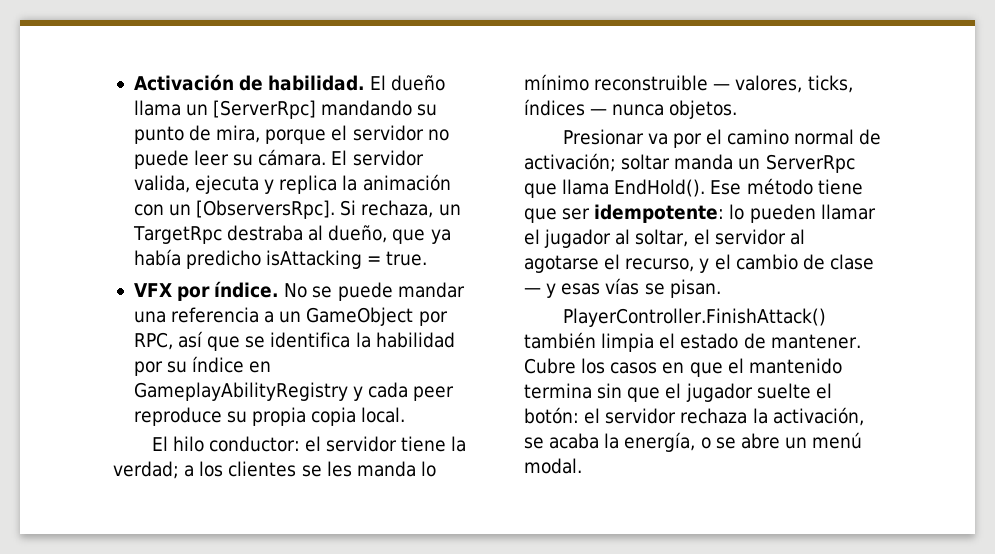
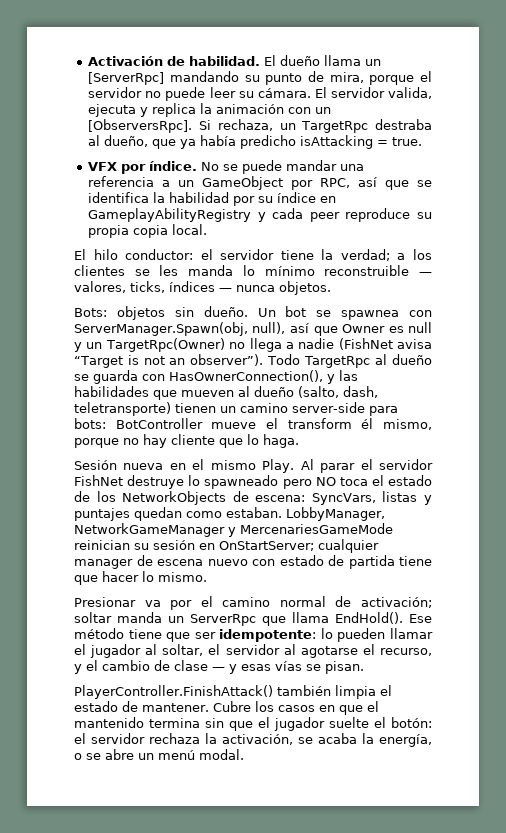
(738, 109) none -> [74,306,432,320] [74,322,433,336] [74,338,432,352] [74,354,432,368] [74,370,358,384] [74,386,378,400] [74,402,398,416] [74,418,432,430] [74,434,299,448] [74,459,433,473] [74,475,432,489] [74,491,433,505] [74,507,385,521] [74,523,393,537] [74,539,379,553] [74,555,432,569] [74,571,207,585] // Bots: objetos sin dueño. Un bot se spawnea con ServerManager.Spawn(obj, null), así que Owner es null y un TargetRpc(Owner) no llega a nadie (FishNet avisa “Target is not an observer”). Todo TargetRpc al dueño se guarda con HasOwnerConnection(), y las habilidades que mueven al dueño (salto, dash, teletransporte) tienen un camino server-side para bots: BotController mueve el transform él mismo, porque no hay cliente que lo haga. // Sesión nueva en el mismo Play. Al parar el servidor FishNet destruye lo spawneado pero NO toca el estado de los NetworkObjects de escena: SyncVars, listas y puntajes quedan como estaban. LobbyManager, NetworkGameManager y MercenariesGameMode reinician su sesión en OnStartServer; cualquier manager de escena nuevo con estado de partida tiene que hacer lo mismo.

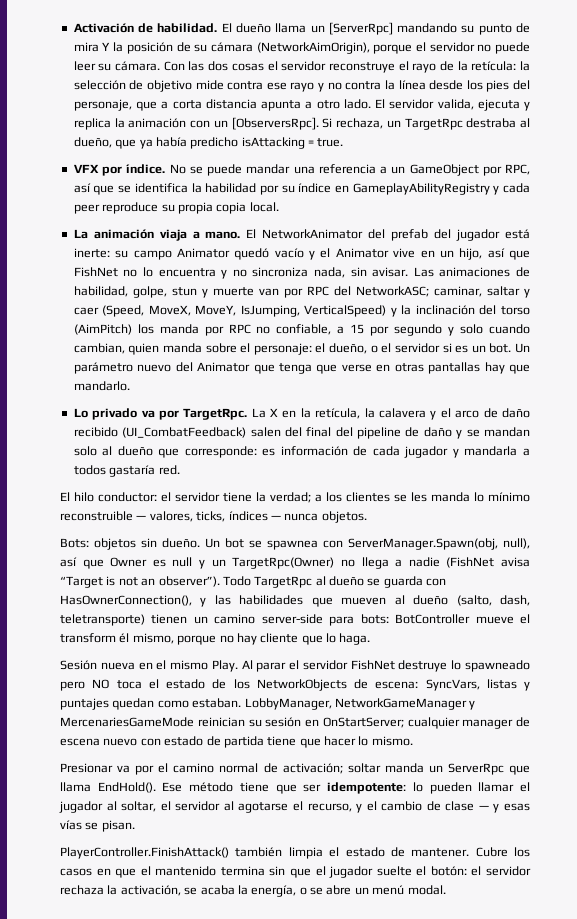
[329,72,364,83] mira, -> [73,42,370,54] mira Y la posición de su cámara (NetworkAimOrigin),
(311, 93) none -> [163,61,530,73] [73,80,530,92] [73,99,371,111] Con las dos cosas el servidor reconstruye el rayo de la retícula: la selección de objetivo mide contra ese rayo y no contra la línea desde los pies del personaje, que a corta distancia apunta a otro lado.
(208, 229) none -> [73,229,530,241] [73,248,530,260] [73,267,530,279] [73,286,530,298] [73,305,530,317] [73,324,530,336] [73,343,531,355] [73,362,530,374] [73,381,130,391] [73,408,530,420] [73,427,530,439] [73,446,530,458] [73,465,180,477] // La animación viaja a mano. El NetworkAnimator del prefab del jugador está inerte: su campo Animator quedó vacío y el Animator vive en un hijo, así que FishNet no lo encuentra y no sincroniza nada, sin avisar. Las animaciones de habilidad, golpe, stun y muerte van por RPC del NetworkASC; caminar, saltar y caer (Speed, MoveX, MoveY, IsJumping, VerticalSpeed) y la inclinación del torso (AimPitch) los manda por RPC no confiable, a 15 por segundo y solo cuando cambian, quien manda sobre el personaje: el dueño, o el servidor si es un bot. Un parámetro nuevo del Animator que tenga que verse en otras pantallas hay que mandarlo. // Lo privado va por TargetRpc. La X en la retícula, la calavera y el arco de daño recibido (UI_CombatFeedback) salen del final del pipeline de daño y se mandan solo al dueño que corresponde: es información de cada jugador y mandarla a todos gastaría red.

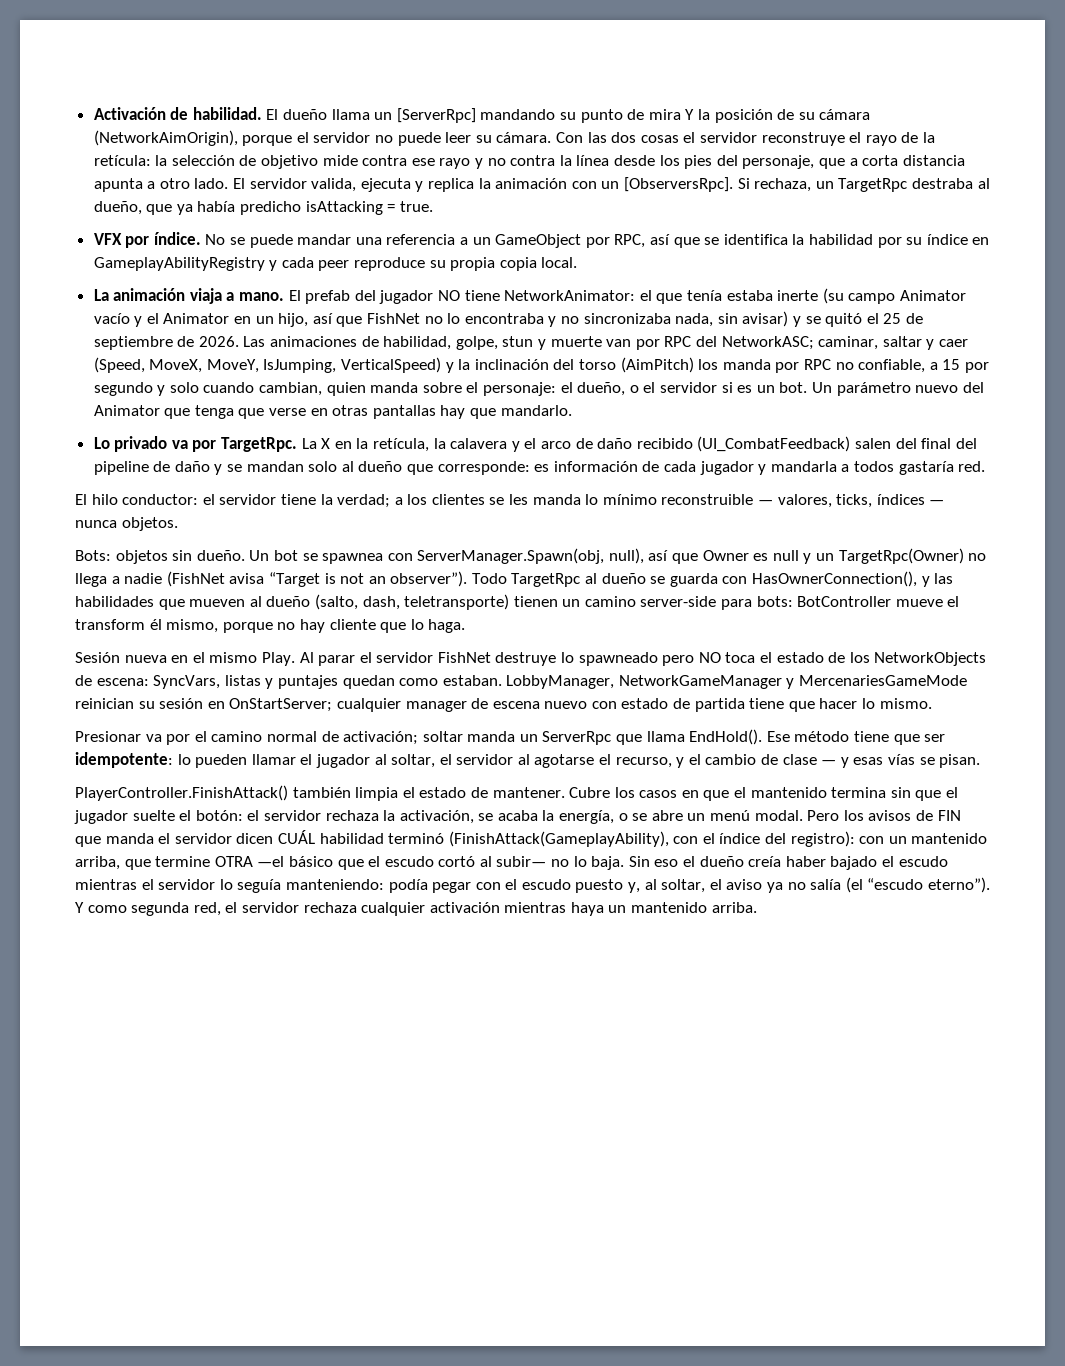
[262,229,386,239] NetworkAnimator del -> (301, 295) none
[505,229,530,239] [73,248,129,258] está inerte: su -> [438,288,844,304] NO tiene NetworkAnimator: el que tenía estaba inerte (su
[234,248,270,260] quedó -> (966, 295) none
[393,248,416,258] vive -> (230, 318) none
[158,267,309,279] encuentra y no sincroniza -> [464,313,671,327] encontraba y no sincronizaba
[372,267,409,277] avisar. -> [742,311,923,327] [93,336,239,350] avisar) y se quitó el 25 de septiembre de 2026.
(446, 890) none -> [807,810,961,821] [75,830,988,847] [75,856,948,870] [75,877,990,893] [75,902,757,916] Pero los avisos de FIN que manda el servidor dicen CUÁL habilidad terminó (FinishAttack(GameplayAbility), con el índice del registro): con un mantenido arriba, que termine OTRA —el básico que el escudo cortó al subir— no lo baja. Sin eso el dueño creía haber bajado el escudo mientras el servidor lo seguía manteniendo: podía pegar con el escudo puesto y, al soltar, el aviso ya no salía (el “escudo eterno”). Y como segunda red, el servidor rechaza cualquier activación mientras haya un mantenido arriba.

